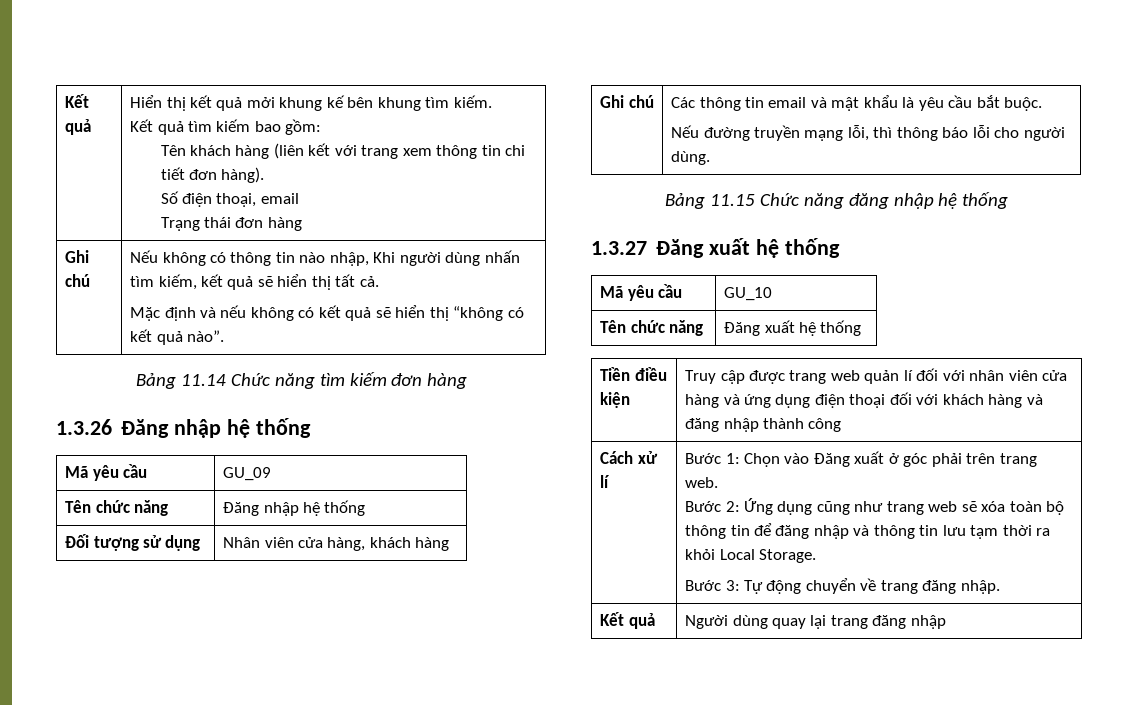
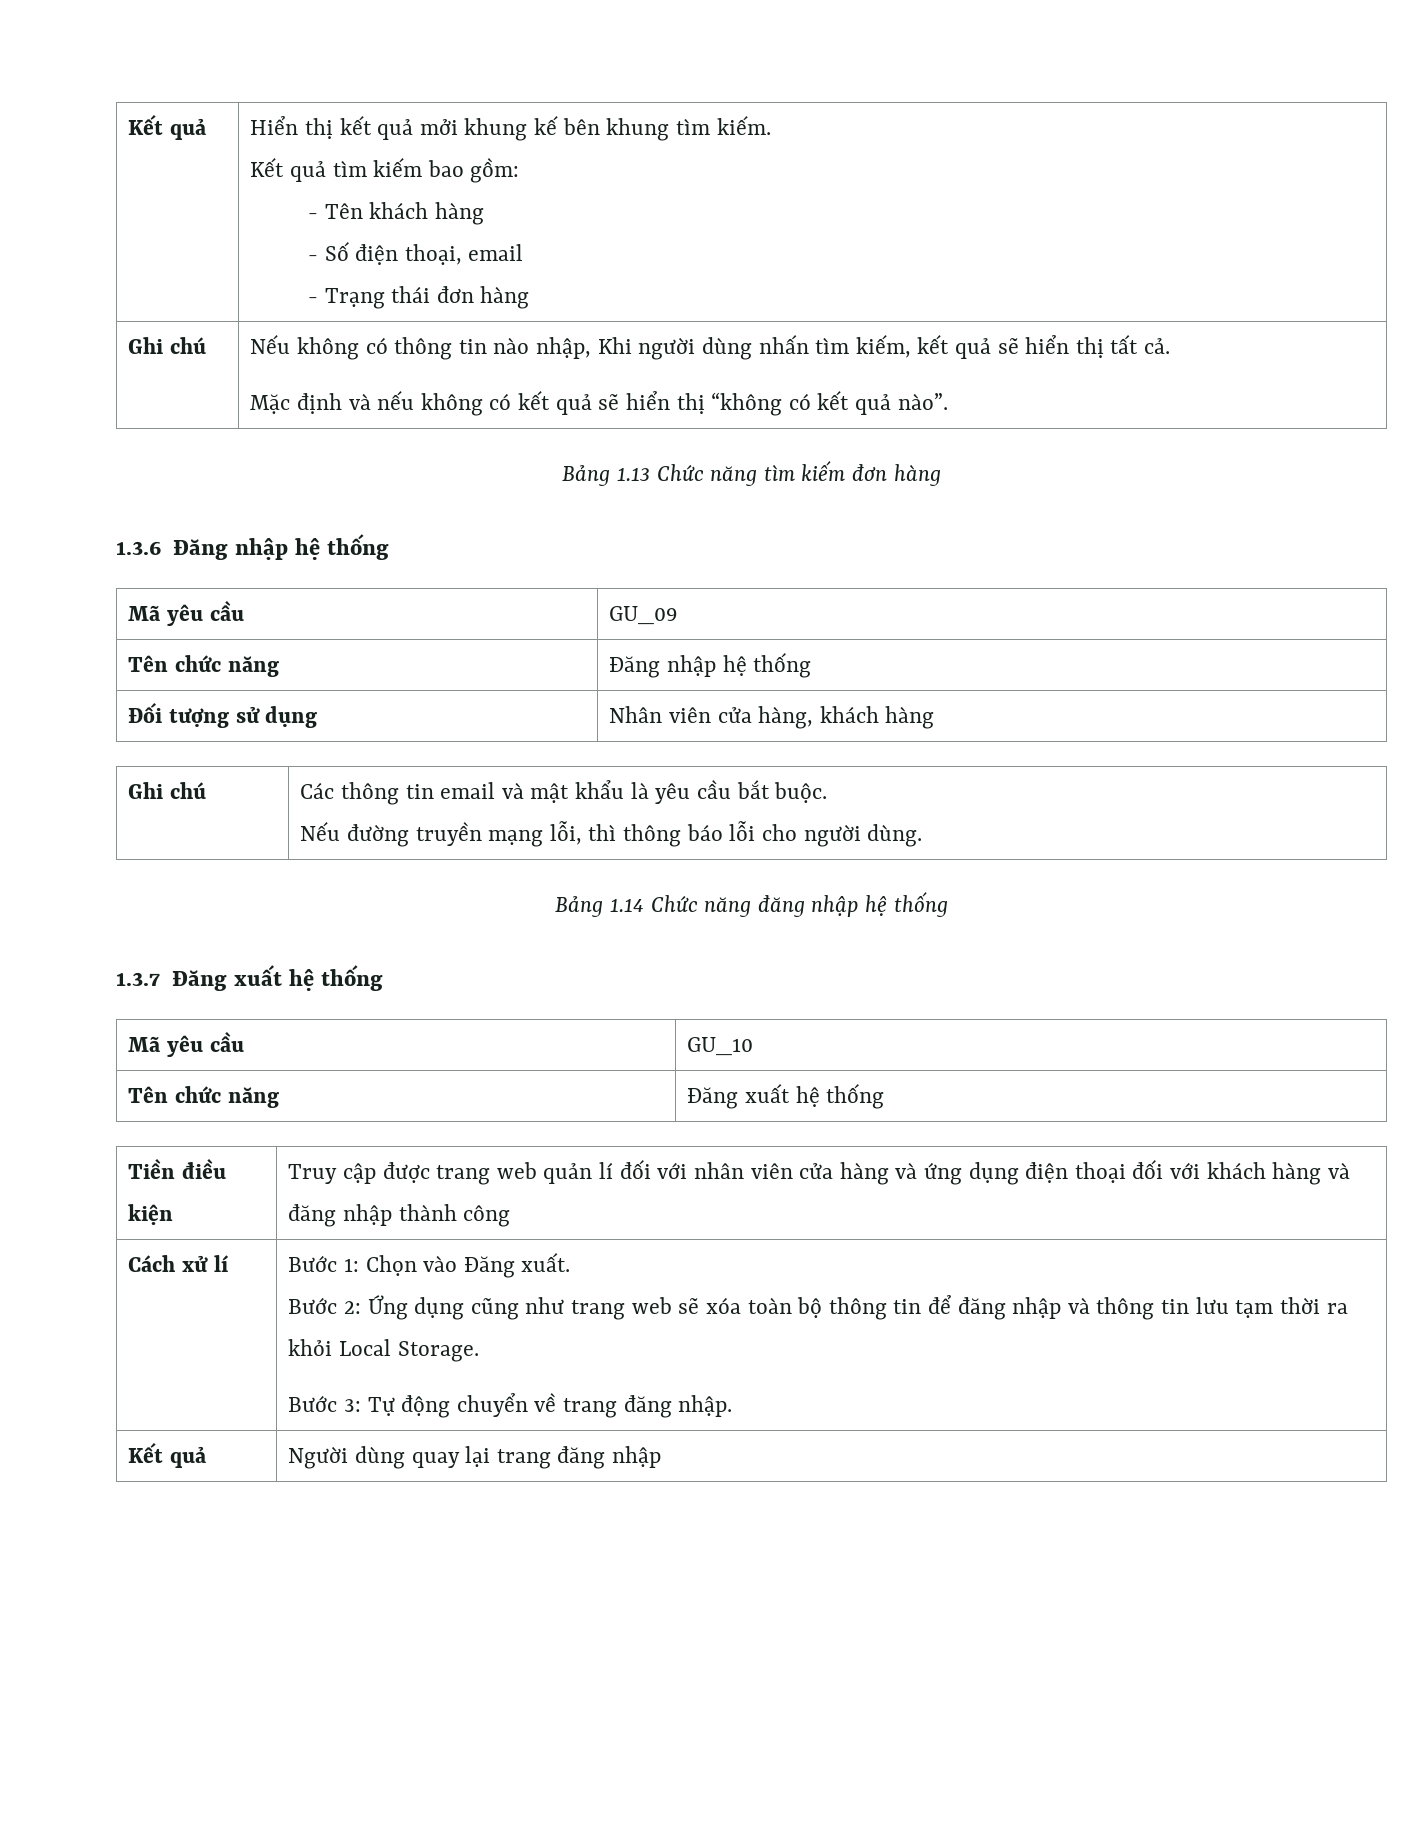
(322, 127) none -> [307,213,318,219] -
[273,143,526,159] [160,167,265,183] (liên kết với trang xem thông tin chi tiết đơn hàng). // -> [307,255,318,261] // -
(299, 198) none -> [307,297,318,303] -
[180,374,226,386] 11.14 -> [616,467,650,481] 1.13
[56,419,112,435] 1.3.26 -> [116,541,161,555] 1.3.6
[709,194,755,206] 11.15 -> [609,898,644,912] 1.14
[591,241,647,255] 1.3.27 -> [116,972,160,986] 1.3.7
[854,451,1037,467] [685,477,719,488] xuất ở góc phải trên trang web. -> [521,1253,571,1272] xuất.

